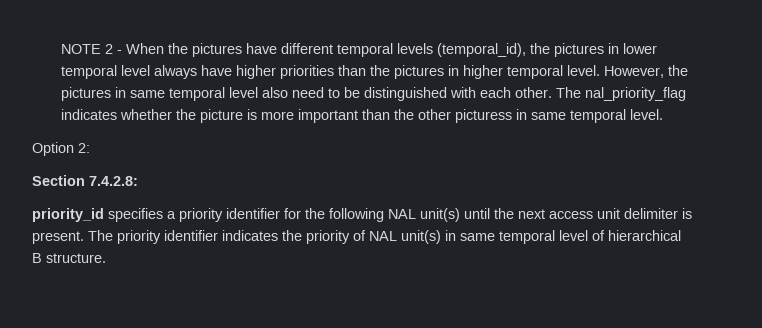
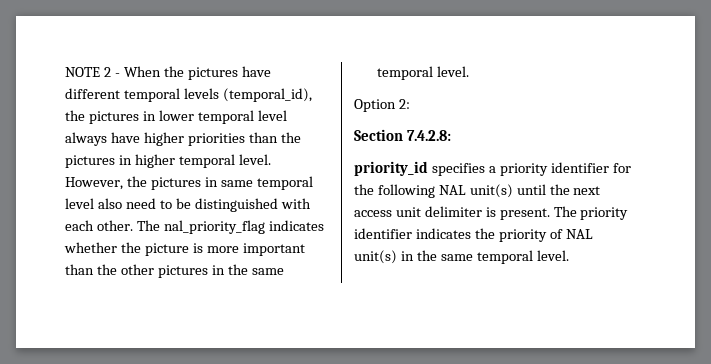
[454,109,527,123] picturess in -> [158,264,248,278] pictures in the
[460,230,681,244] [32,253,106,263] same temporal level of hierarchical B structure. -> [416,250,569,264] the same temporal level.

